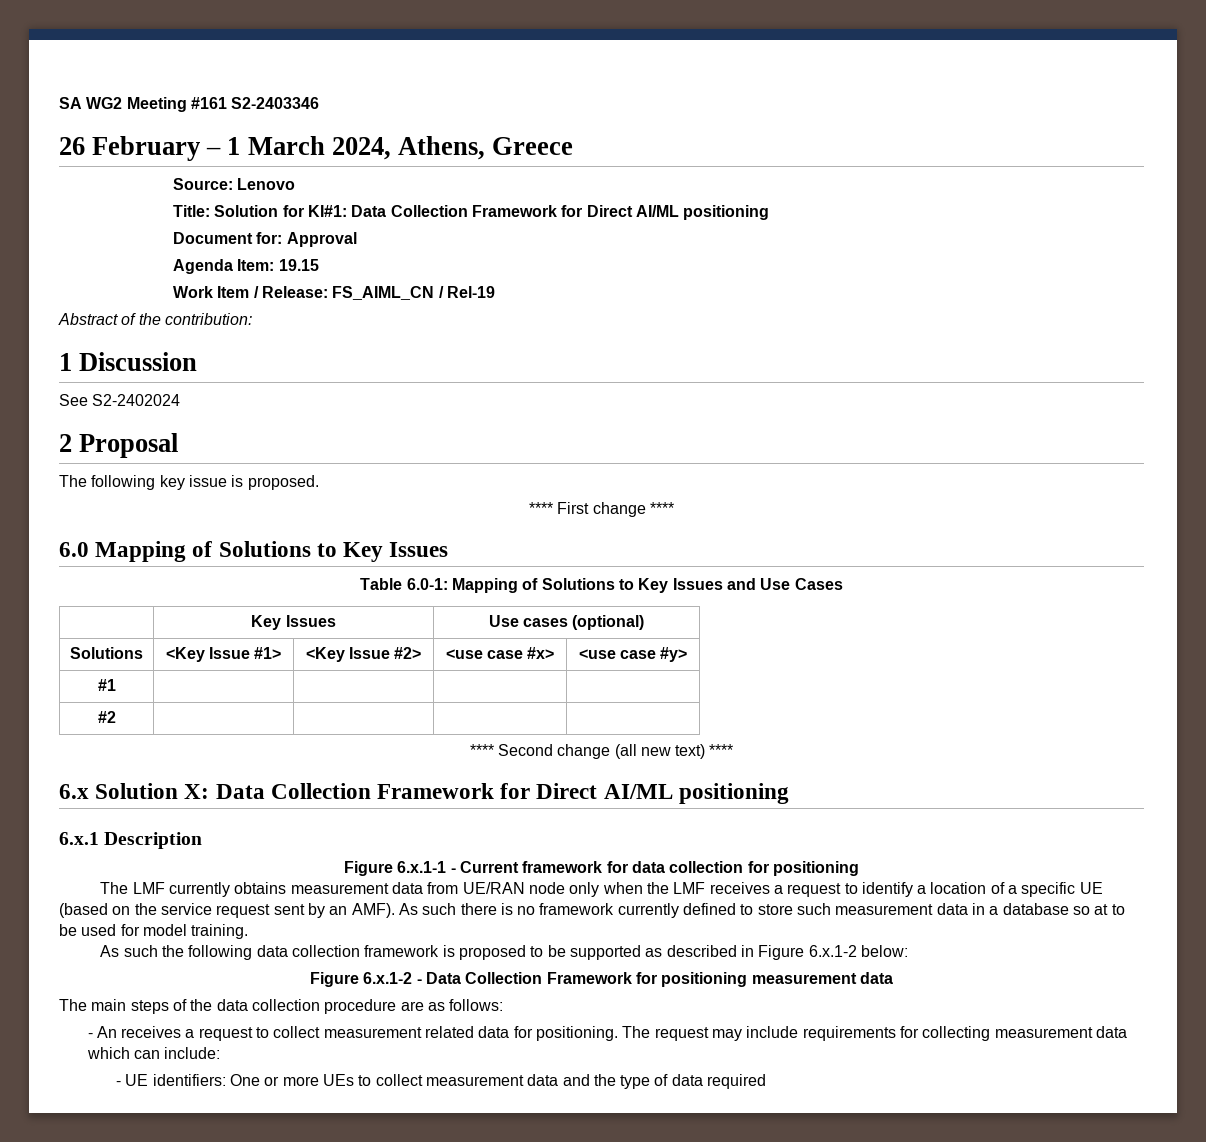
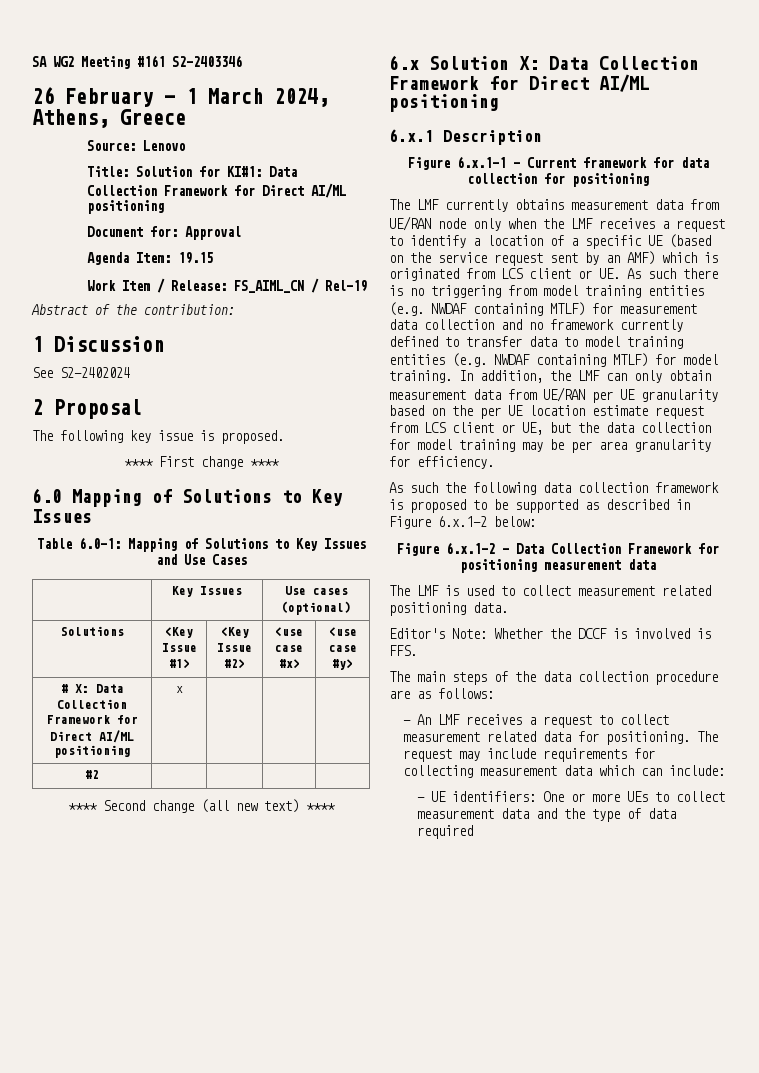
[97,679,116,691] #1 | -> [60,684,124,693] [57,699,127,709] [46,715,138,724] [50,730,134,743] [53,745,131,758] [175,686,183,693] # X: Data Collection Framework for Direct AI/ML positioning | x
[351,903,395,918] AMF). -> [627,251,718,265] [389,268,620,281] AMF) which is originated from LCS client or UE.
[539,903,1125,918] [59,924,249,939] framework currently defined to store such measurement data in a database so at to be used for model training. -> [431,285,704,298] [389,302,697,316] [389,319,683,332] [389,336,683,349] [389,353,718,367] [389,370,711,383] [389,387,718,403] [389,405,704,419] [389,422,711,435] [389,439,711,453] [389,456,494,469] triggering from model training entities (e.g. NWDAF containing MTLF) for measurement data collection and no framework currently defined to transfer data to model training entities (e.g. NWDAF containing MTLF) for model training. In addition, the LMF can only obtain measurement data from UE/RAN per UE granularity based on the per UE location estimate request from LCS client or UE, but the data collection for model training may be per area granularity for efficiency.
(893, 978) none -> [389,585,711,596] [389,602,508,616] [389,628,711,639] [389,645,417,656] // The LMF is used to collect measurement related positioning data. // Editor's Note: Whether the DCCF is involved is FFS.
(117, 1032) none -> [437,714,460,725] LMF

